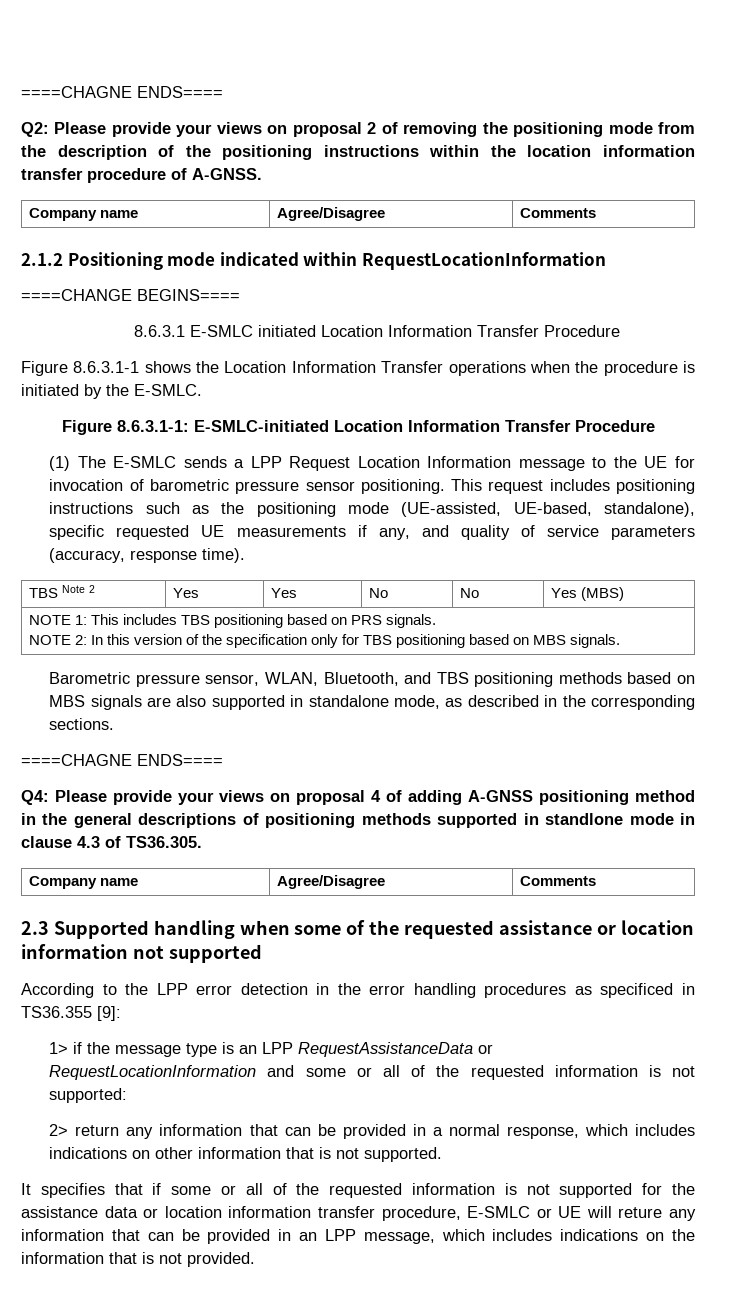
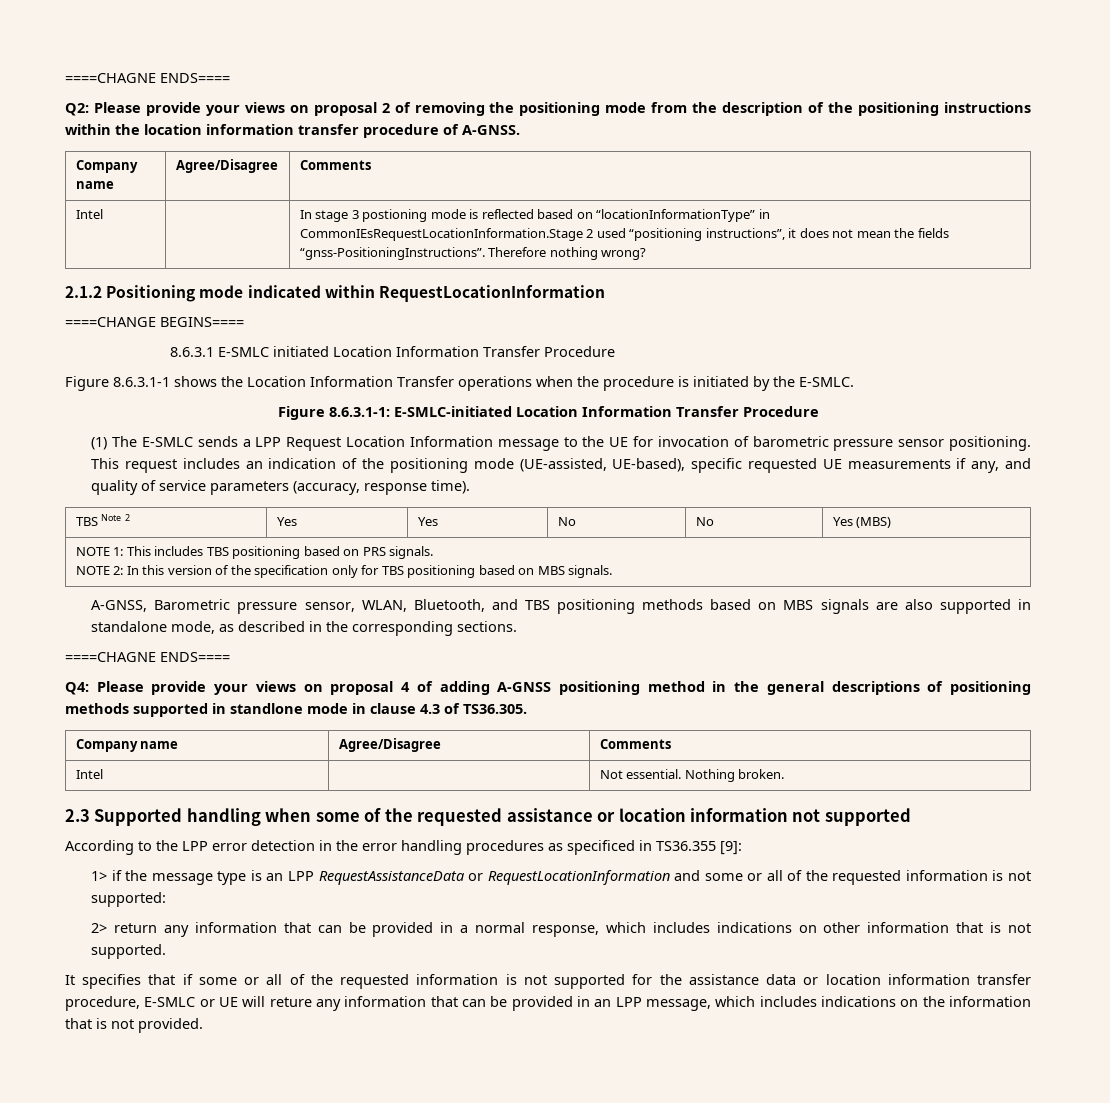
(596, 213) none -> [75,209,103,219] [299,209,770,222] [299,228,949,241] [299,247,647,260] // Intel | | In stage 3 postioning mode is reflected based on “locationInformationType” in CommonIEsRequestLocationInformation.Stage 2 used “positioning instructions”, it does not mean the fields “gnss-PositioningInstructions”. Therefore nothing wrong?
[616,479,695,494] [49,502,209,514] positioning instructions such as -> [245,458,358,469] an indication of
[513,502,696,517] UE-based, standalone), -> [612,458,686,472] UE-based),
(621, 641) none -> [91,600,148,612] A-GNSS,
(596, 881) none -> [75,769,103,779] [599,769,785,782] // Intel | | Not essential. Nothing broken.

